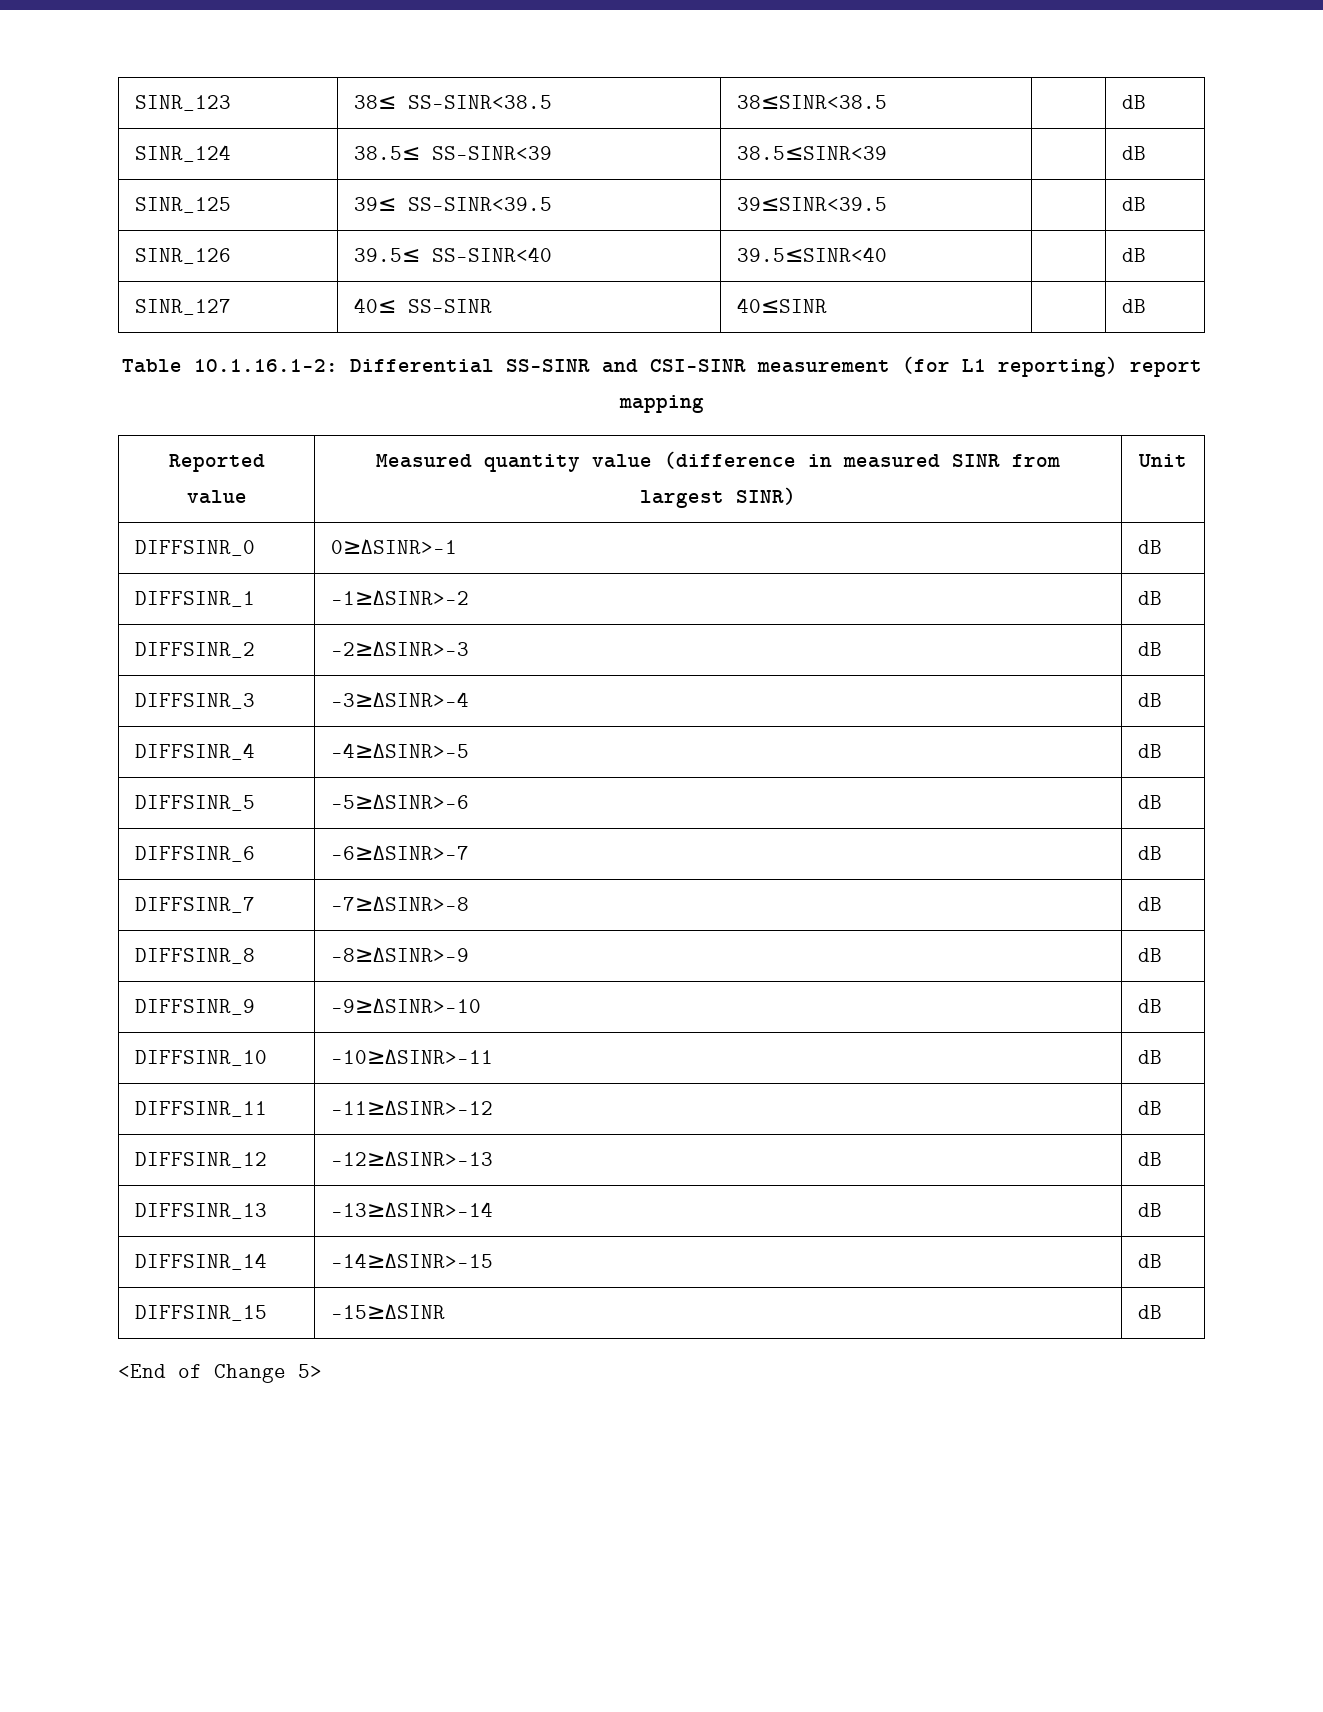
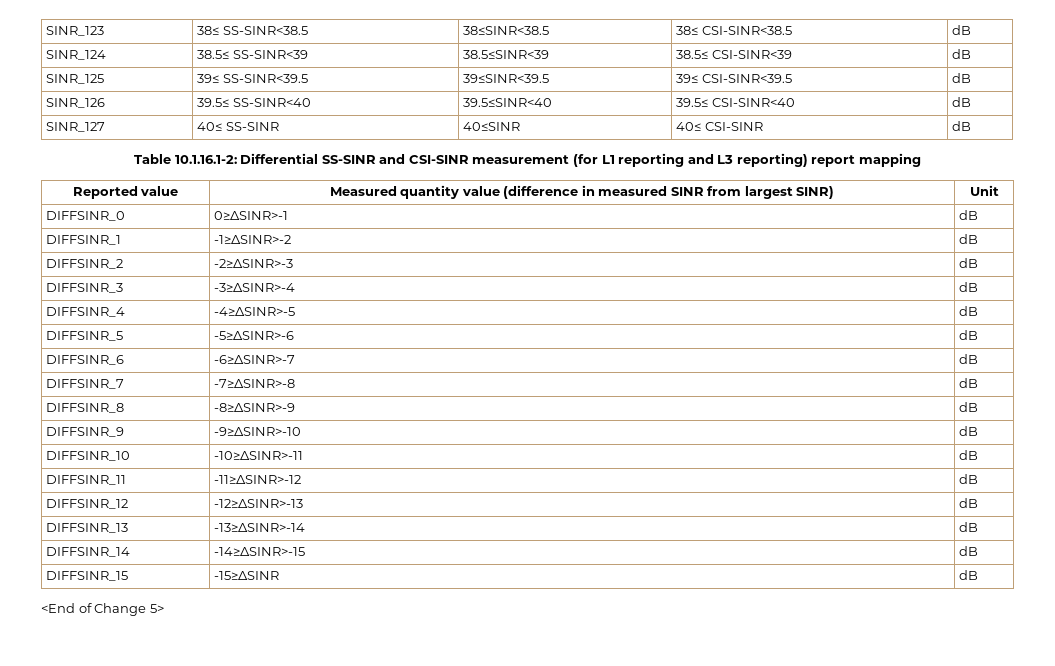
(887, 102) none -> [676,26,792,35] 38≤ CSI-SINR<38.5
(887, 153) none -> [676,50,792,59] 38.5≤ CSI-SINR<39
(887, 204) none -> [676,74,792,83] 39≤ CSI-SINR<39.5
(887, 254) none -> [676,98,795,107] 39.5≤ CSI-SINR<40
(827, 305) none -> [676,122,763,131] 40≤ CSI-SINR
(986, 365) none -> [618,153,734,167] reporting and L3

